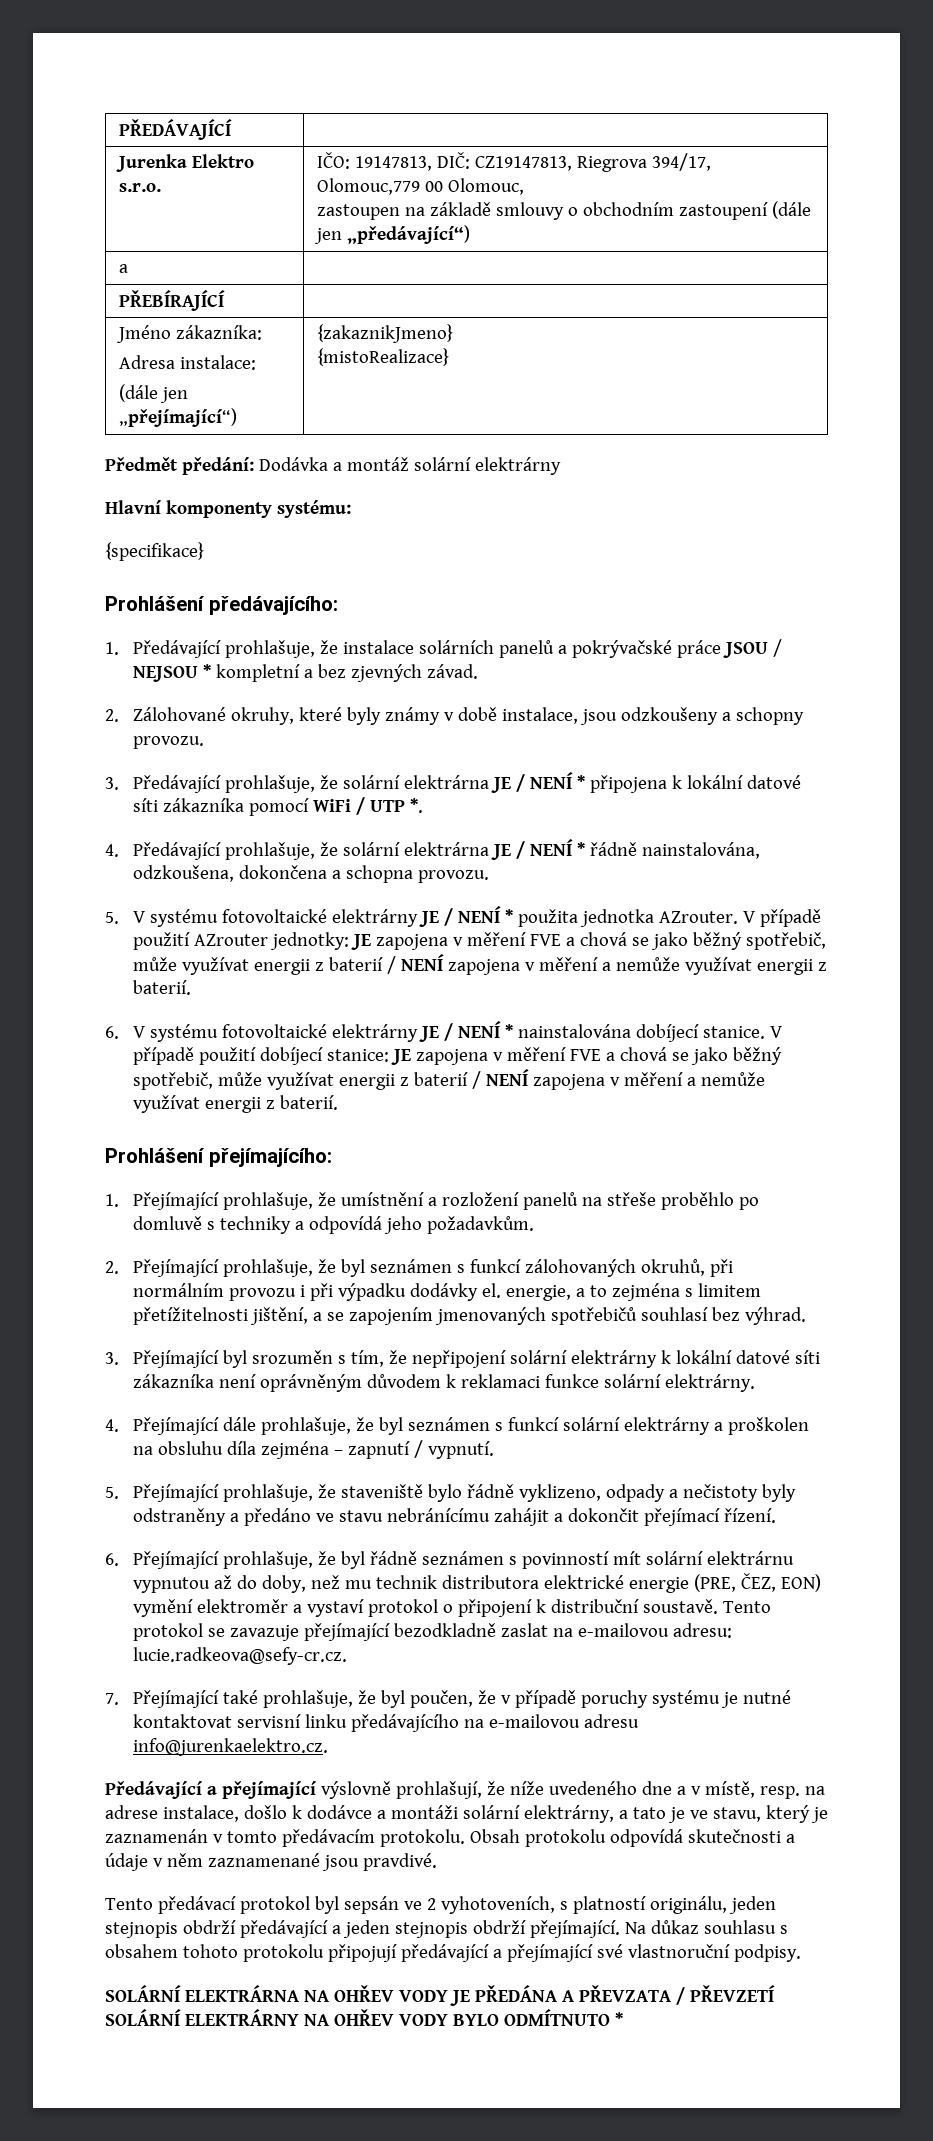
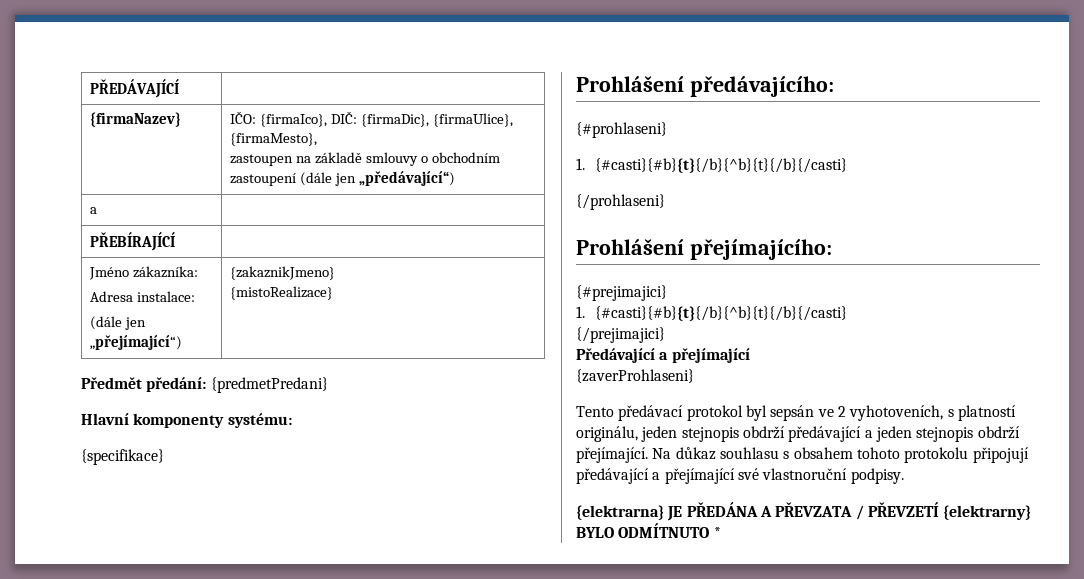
[115,154,254,172] [118,183,161,192] [316,152,711,172] [316,178,524,195] Jurenka Elektro s.r.o. | IČO: 19147813, DIČ: CZ19147813, Riegrova 394/17, Olomouc,779 00 Olomouc, -> [89,112,181,127] [229,111,513,127] [229,133,317,146] {firmaNazev} | IČO: {firmaIco}, DIČ: {firmaDic}, {firmaUlice}, {firmaMesto},
[258,457,561,475] Dodávka a montáž solární elektrárny -> [210,377,328,393] {predmetPredani}
[105,639,782,658] [132,664,478,682] [105,707,804,725] [132,736,204,749] [105,772,801,793] [132,797,423,816] [105,839,760,860] [132,865,489,883] [105,906,821,927] [132,932,826,950] [132,954,827,975] [132,980,191,995] [105,1021,783,1042] [132,1047,782,1065] [132,1069,765,1090] [132,1095,338,1113] [105,1148,332,1167] [105,1192,759,1210] [132,1216,534,1234] [105,1259,733,1277] [132,1283,761,1301] [132,1307,806,1325] [105,1350,820,1368] [132,1374,755,1392] [105,1417,809,1435] [132,1440,494,1459] [105,1484,796,1502] [132,1508,776,1526] [105,1551,794,1569] [132,1573,821,1593] [132,1599,771,1617] [132,1623,732,1641] [132,1647,347,1665] [105,1690,791,1708] [132,1714,639,1732] [132,1738,328,1756] [105,1781,825,1799] [105,1805,828,1823] [105,1829,795,1847] [105,1853,437,1871] 1. Předávající prohlašuje, že instalace solárních panelů a pokrývačské práce JSOU / NEJSOU * kompletní a bez zjevných závad. // 2. Zálohované okruhy, které byly známy v době instalace, jsou odzkoušeny a schopny provozu. // 3. Předávající prohlašuje, že solární elektrárna JE / NENÍ * připojena k lokální datové síti zákazníka pomocí WiFi / UTP *. // 4. Předávající prohlašuje, že solární elektrárna JE / NENÍ * řádně nainstalována, odzkoušena, dokončena a schopna provozu. // 5. V systému fotovoltaické elektrárny JE / NENÍ * použita jednotka AZrouter. V případě použití AZrouter jednotky: JE zapojena v měření FVE a chová se jako běžný spotřebič, může využívat energii z baterií / NENÍ zapojena v měření a nemůže využívat energii z baterií. // 6. V systému fotovoltaické elektrárny JE / NENÍ * nainstalována dobíjecí stanice. V případě použití dobíjecí stanice: JE zapojena v měření FVE a chová se jako běžný spotřebič, může využívat energii z baterií / NENÍ zapojena v měření a nemůže využívat energii z baterií. // Prohlášení přejímajícího: // 1. Přejímající prohlašuje, že umístnění a rozložení panelů na střeše proběhlo po domluvě s techniky a odpovídá jeho požadavkům. // 2. Přejímající prohlašuje, že byl seznámen s funkcí zálohovaných okruhů, při normálním provozu i při výpadku dodávky el. energie, a to zejména s limitem přetížitelnosti jištění, a se zapojením jmenovaných spotřebičů souhlasí bez výhrad. // 3. Přejímající byl srozuměn s tím, že nepřipojení solární elektrárny k lokální datové síti zákazníka není oprávněným důvodem k reklamaci funkce solární elektrárny. // 4. Přejímající dále prohlašuje, že byl seznámen s funkcí solární elektrárny a proškolen na obsluhu díla zejména – zapnutí / vypnutí. // 5. Přejímající prohlašuje, že staveniště bylo řádně vyklizeno, odpady a nečistoty byly odstraněny a předáno ve stavu nebránícímu zahájit a dokončit přejímací řízení. // 6. Přejímající prohlašuje, že byl řádně seznámen s povinností mít solární elektrárnu vypnutou až do doby, než mu technik distributora elektrické energie (PRE, ČEZ, EON) vymění elektroměr a vystaví protokol o připojení k distribuční soustavě. Tento protokol se zavazuje přejímající bezodkladně zaslat na e-mailovou adresu: lucie.radkeova@sefy-cr.cz. // 7. Přejímající také prohlašuje, že byl poučen, že v případě poruchy systému je nutné kontaktovat servisní linku předávajícího na e-mailovou adresu info@jurenkaelektro.cz. // Předávající a přejímající výslovně prohlašují, že níže uvedeného dne a v místě, resp. na adrese instalace, došlo k dodávce a montáži solární elektrárny, a tato je ve stavu, který je zaznamenán v tomto předávacím protokolu. Obsah protokolu odpovídá skutečnosti a údaje v něm zaznamenané jsou pravdivé. -> [576,122,667,138] [576,158,847,173] [576,194,665,210] [576,239,832,260] [576,285,667,301] [576,306,847,321] [576,327,665,343] [576,348,750,363] [576,369,694,383] {#prohlaseni} // 1. {#casti}{#b}{t}{/b}{^b}{t}{/b}{/casti} // {/prohlaseni} // Prohlášení přejímajícího: // {#prejimajici} // 1. {#casti}{#b}{t}{/b}{^b}{t}{/b}{/casti} // {/prejimajici} // Předávající a přejímající // {zaverProhlaseni}
[105,1985,448,2002] SOLÁRNÍ ELEKTRÁRNA NA OHŘEV VODY -> [576,505,664,520] {elektrarna}
[105,2009,448,2026] SOLÁRNÍ ELEKTRÁRNY NA OHŘEV VODY -> [943,505,1032,520] {elektrarny}

